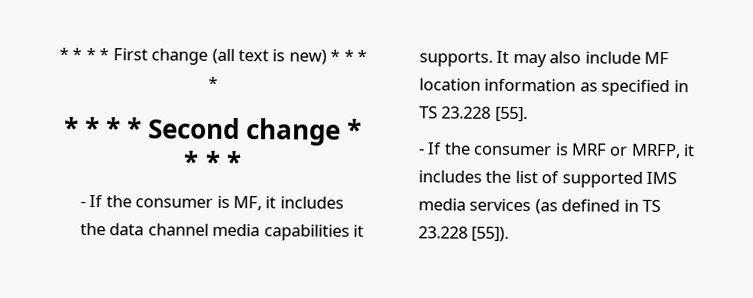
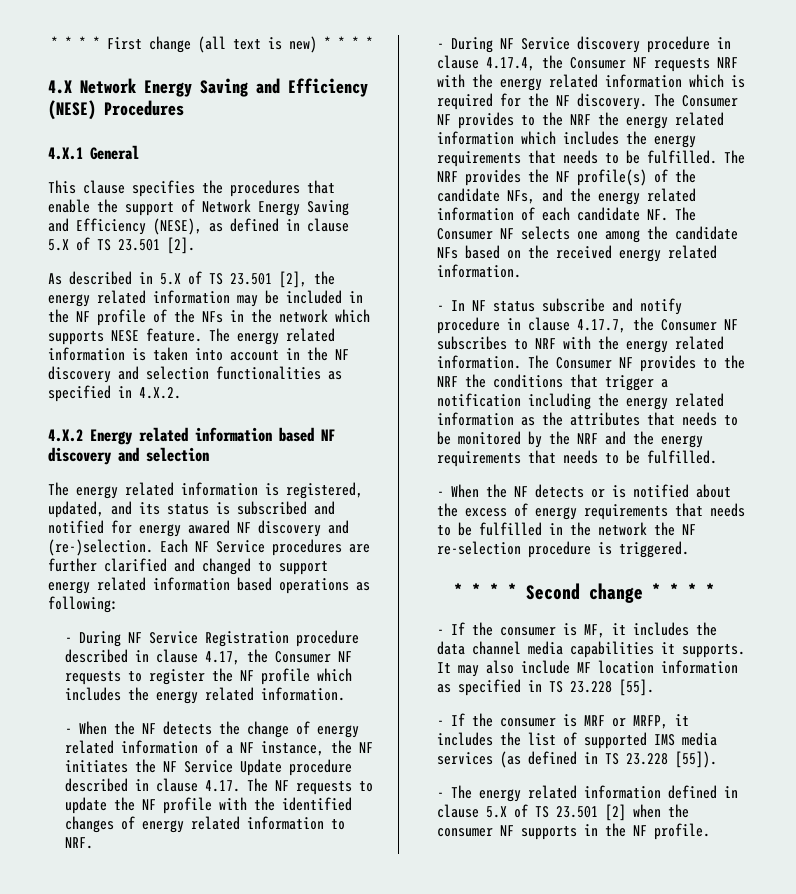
(218, 82) none -> [48,78,368,97] [48,100,184,120] [48,145,139,160] [48,180,335,197] [48,199,349,216] [48,218,349,235] [48,237,195,254] [48,271,335,288] [48,290,363,307] [48,309,370,326] [48,328,335,345] [48,347,349,361] [48,366,342,383] [48,385,181,402] [48,427,335,445] [48,447,209,465] [48,482,363,499] [48,501,335,518] [48,520,349,537] [48,539,370,556] [48,558,328,575] [48,577,370,594] [48,596,118,613] [65,630,360,647] [65,649,353,665] [65,668,353,685] [65,687,346,704] [65,721,360,738] [65,740,374,756] [65,759,353,776] [65,778,374,795] [65,797,353,814] [65,816,346,833] [65,837,94,849] [437,36,732,53] [437,55,739,72] [437,74,746,91] [437,93,739,110] [437,112,725,129] [437,131,697,148] [437,150,746,167] [437,169,697,186] [437,188,697,205] [437,207,697,221] [437,226,739,243] [437,245,718,262] [437,264,522,278] [437,298,683,315] [437,317,739,334] [437,336,725,353] [437,355,746,372] [437,374,669,391] [437,393,725,410] [437,412,739,426] [437,431,704,448] [437,450,718,467] [437,484,732,498] [437,503,746,520] [437,522,697,536] [437,541,690,558] // 4.X Network Energy Saving and Efficiency (NESE) Procedures // 4.X.1 General // This clause specifies the procedures that enable the support of Network Energy Saving and Efficiency (NESE), as defined in clause 5.X of TS 23.501 [2]. // As described in 5.X of TS 23.501 [2], the energy related information may be included in the NF profile of the NFs in the network which supports NESE feature. The energy related information is taken into account in the NF discovery and selection functionalities as specified in 4.X.2. // 4.X.2 Energy related information based NF discovery and selection // The energy related information is registered, updated, and its status is subscribed and notified for energy awared NF discovery and (re-)selection. Each NF Service procedures are further clarified and changed to support energy related information based operations as following: // - During NF Service Registration procedure described in clause 4.17, the Consumer NF requests to register the NF profile which includes the energy related information. // - When the NF detects the change of energy related information of a NF instance, the NF initiates the NF Service Update procedure described in clause 4.17. The NF requests to update the NF profile with the identified changes of energy related information to NRF. // - During NF Service discovery procedure in clause 4.17.4, the Consumer NF requests NRF with the energy related information which is required for the NF discovery. The Consumer NF provides to the NRF the energy related information which includes the energy requirements that needs to be fulfilled. The NRF provides the NF profile(s) of the candidate NFs, and the energy related information of each candidate NF. The Consumer NF selects one among the candidate NFs based on the received energy related information. // - In NF status subscribe and notify procedure in clause 4.17.7, the Consumer NF subscribes to NRF with the energy related information. The Consumer NF provides to the NRF the conditions that trigger a notification including the energy related information as the attributes that needs to be monitored by the NRF and the energy requirements that needs to be fulfilled. // - When the NF detects or is notified about the excess of energy requirements that needs to be fulfilled in the network the NF re-selection procedure is triggered.
(510, 234) none -> [437,785,739,802] [437,804,690,821] [437,823,711,840] // - The energy related information defined in clause 5.X of TS 23.501 [2] when the consumer NF supports in the NF profile.

